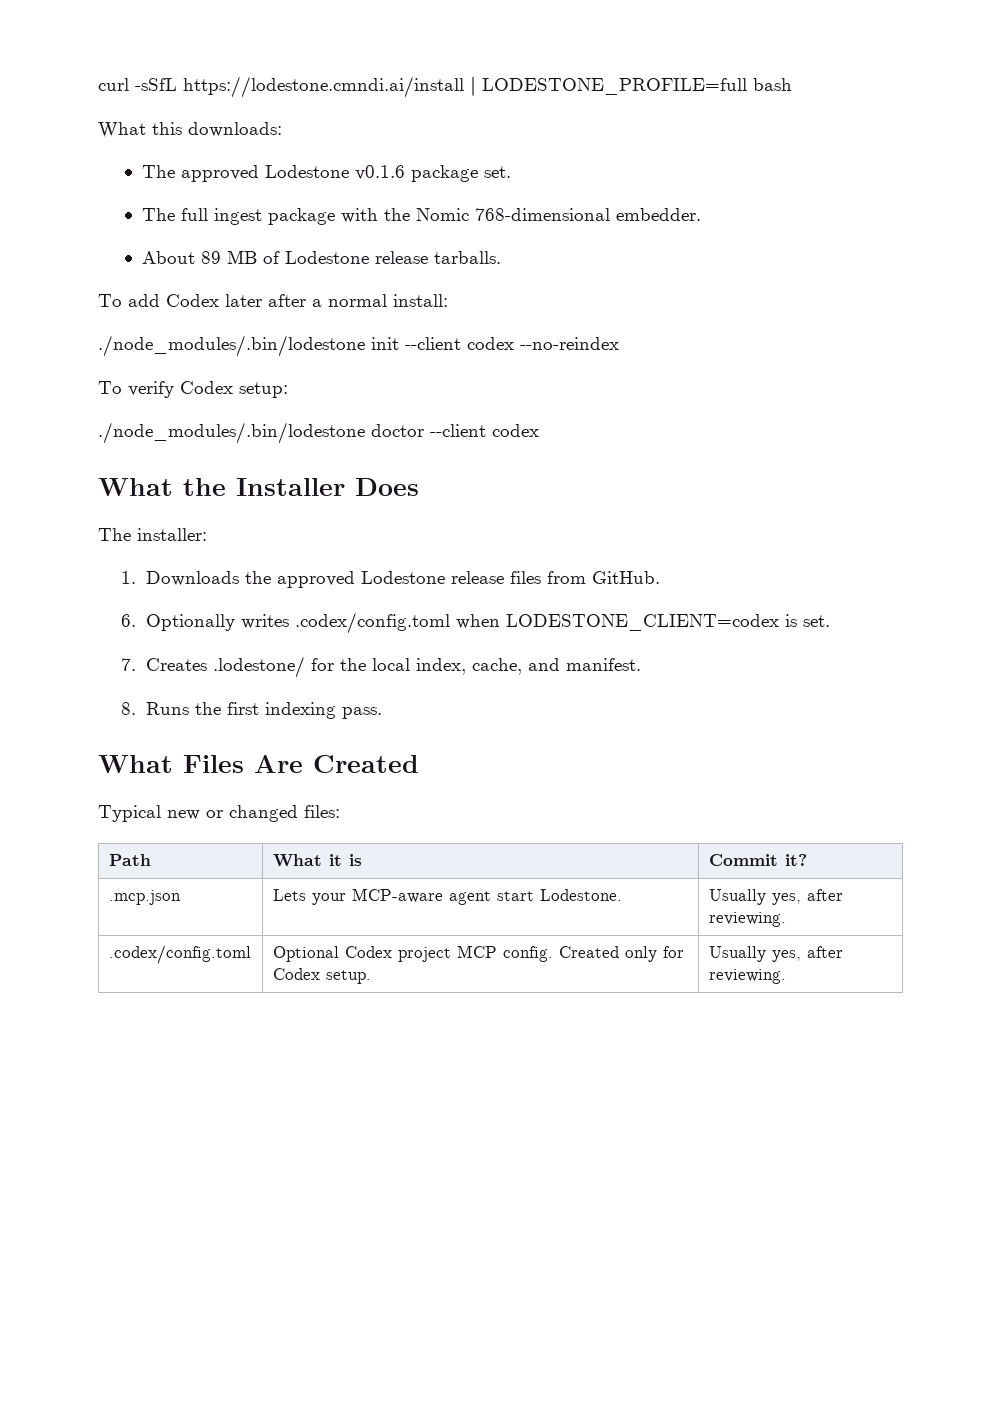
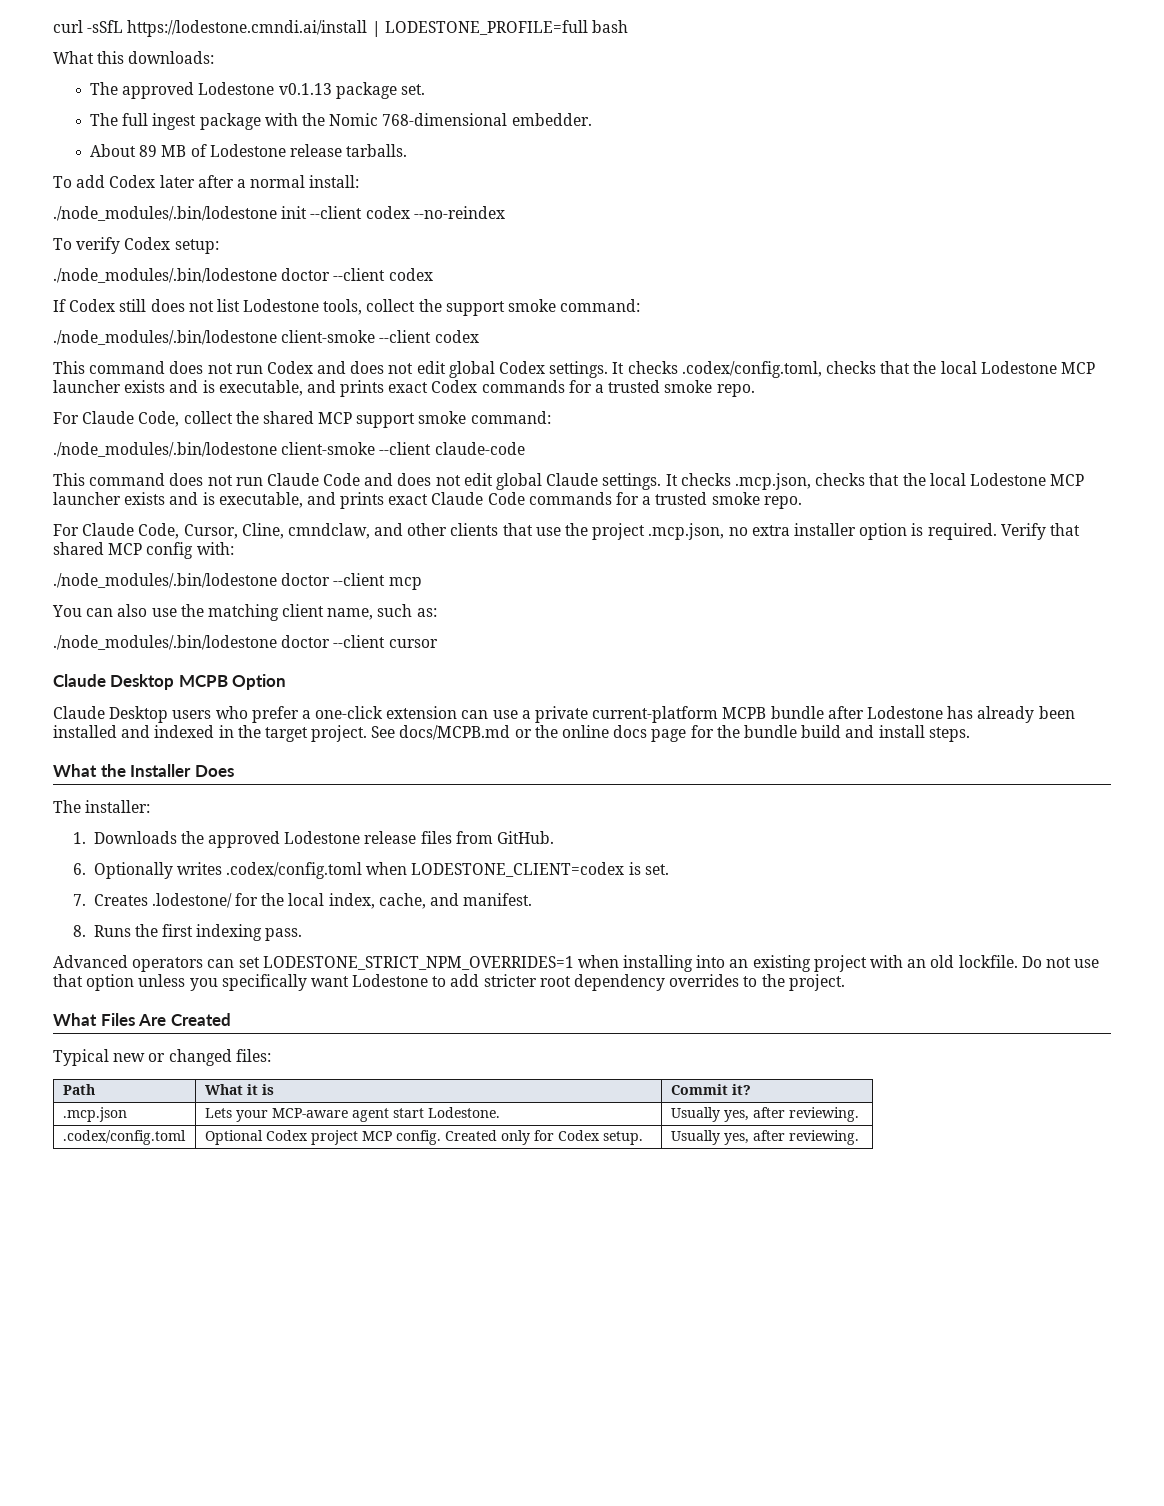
[355,165,406,180] v0.1.6 -> [278,83,332,95] v0.1.13
(539, 430) none -> [53,299,641,316] [53,330,479,345] [53,361,1095,378] [53,380,755,397] [53,411,551,428] [53,442,525,457] [53,473,1085,490] [53,492,802,509] [53,523,1080,540] [53,542,234,559] [53,573,422,590] [52,604,437,621] [53,635,438,650] [53,674,287,690] [53,706,1075,723] [53,725,970,742] // If Codex still does not list Lodestone tools, collect the support smoke command: // ./node_modules/.bin/lodestone client-smoke --client codex // This command does not run Codex and does not edit global Codex settings. It checks .codex/config.toml, checks that the local Lodestone MCP launcher exists and is executable, and prints exact Codex commands for a trusted smoke repo. // For Claude Code, collect the shared MCP support smoke command: // ./node_modules/.bin/lodestone client-smoke --client claude-code // This command does not run Claude Code and does not edit global Claude settings. It checks .mcp.json, checks that the local Lodestone MCP launcher exists and is executable, and prints exact Claude Code commands for a trusted smoke repo. // For Claude Code, Cursor, Cline, cmndclaw, and other clients that use the project .mcp.json, no extra installer option is required. Verify that shared MCP config with: // ./node_modules/.bin/lodestone doctor --client mcp // You can also use the matching client name, such as: // ./node_modules/.bin/lodestone doctor --client cursor // Claude Desktop MCPB Option // Claude Desktop users who prefer a one-click extension can use a private current-platform MCPB bundle after Lodestone has already been installed and indexed in the target project. See docs/MCPB.md or the online docs page for the bundle build and install steps.
(382, 713) none -> [53,955,1100,972] [53,974,845,991] // Advanced operators can set LODESTONE_STRICT_NPM_OVERRIDES=1 when installing into an existing project with an old lockfile. Do not use that option unless you specifically want Lodestone to add stricter root dependency overrides to the project.

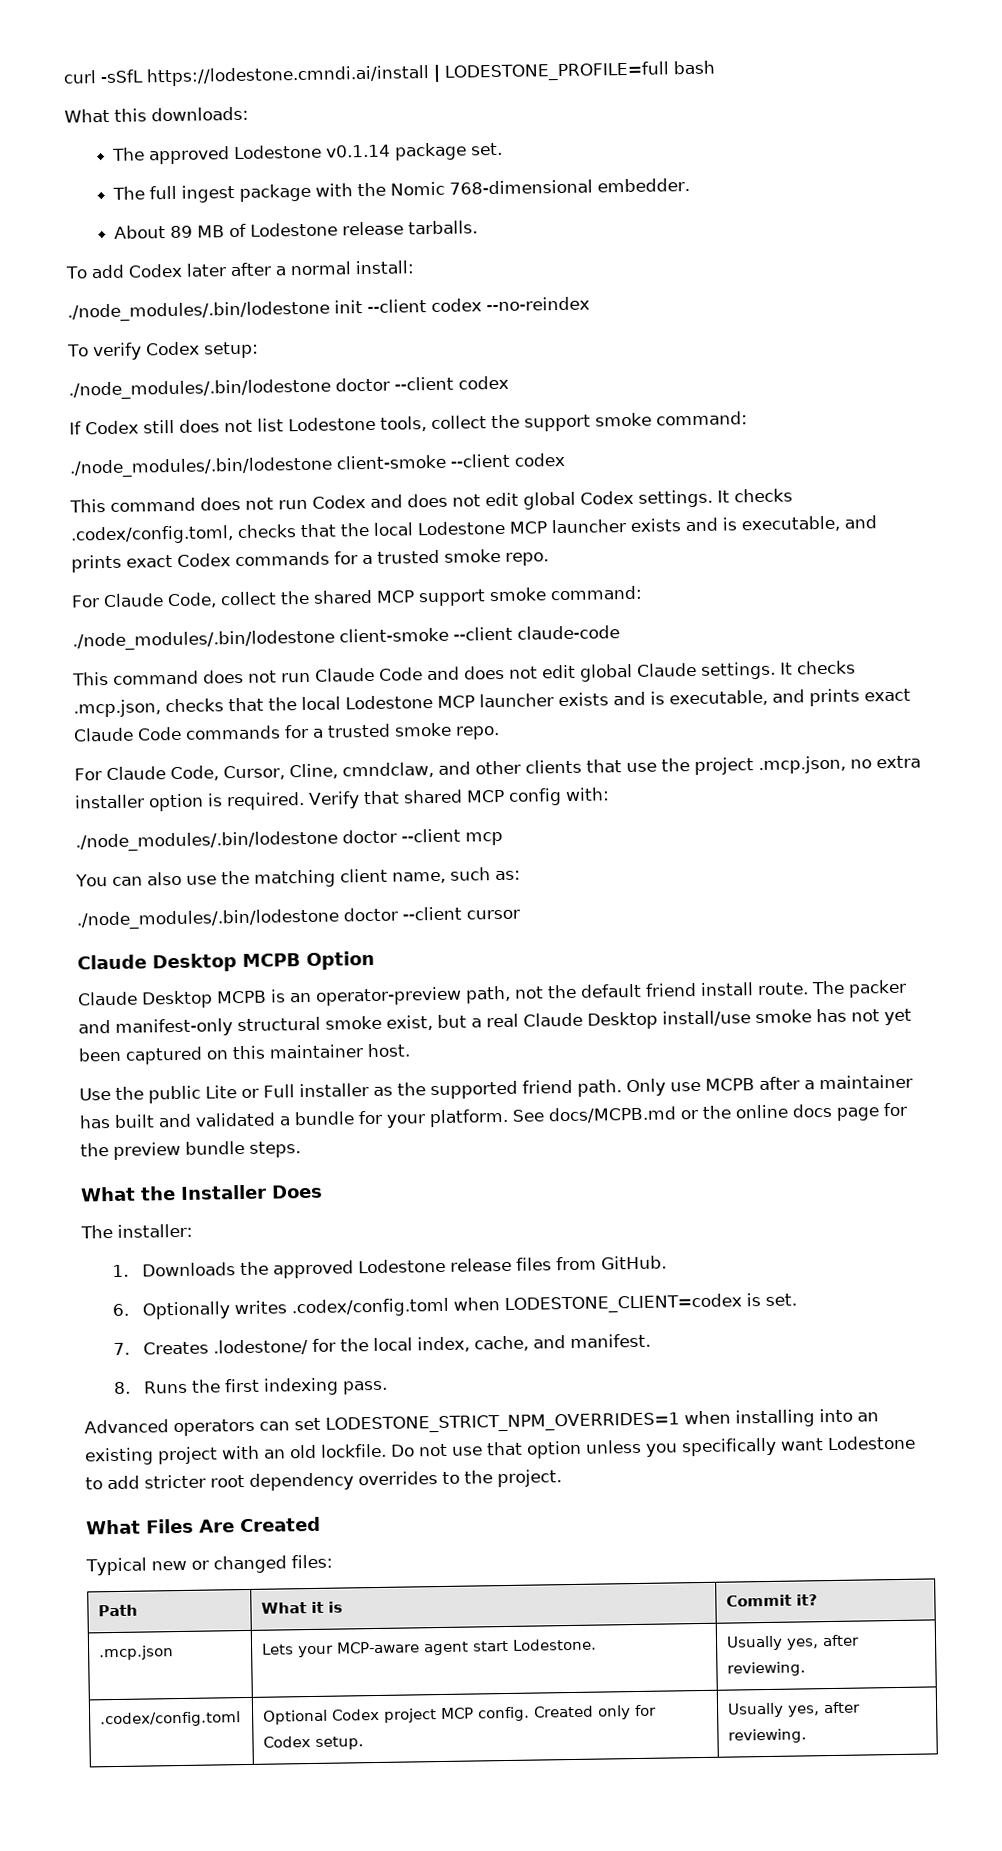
[278,83,332,95] v0.1.13 -> [326,144,392,158] v0.1.14
[172,706,1075,723] [53,725,368,742] users who prefer a one-click extension can use a private current-platform MCPB bundle after Lodestone has already been installed and indexed in the target project. -> [216,979,907,1006] [78,1008,912,1037] [78,1043,410,1065] [79,1074,913,1104] [79,1108,509,1129] MCPB is an operator-preview path, not the default friend install route. The packer and manifest-only structural smoke exist, but a real Claude Desktop install/use smoke has not yet been captured on this maintainer host. // Use the public Lite or Full installer as the supported friend path. Only use MCPB after a maintainer has built and validated a bundle for your platform.
[743,725,925,738] bundle build and install -> [113,1140,245,1160] preview bundle

